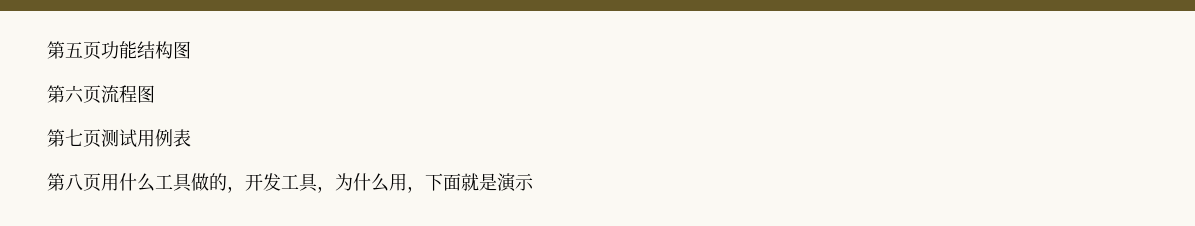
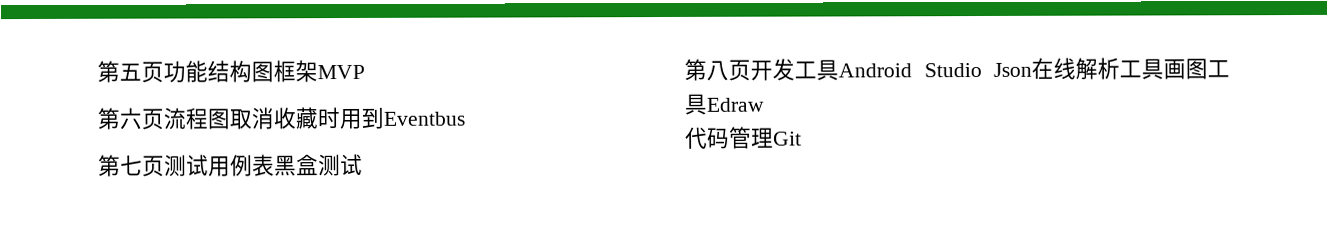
(191, 50) none -> [273,60,365,83] 框架MVP
(155, 94) none -> [229,107,466,130] 取消收藏时用到Eventbus
(191, 138) none -> [274,153,363,177] 黑盒测试
[101,173,534,193] 用什么工具做的，开发工具，为什么用，下面就是演示 -> [750,57,1230,81] [684,93,764,115] [685,126,802,149] 开发工具Android Studio Json在线解析工具画图工具Edraw // 代码管理Git

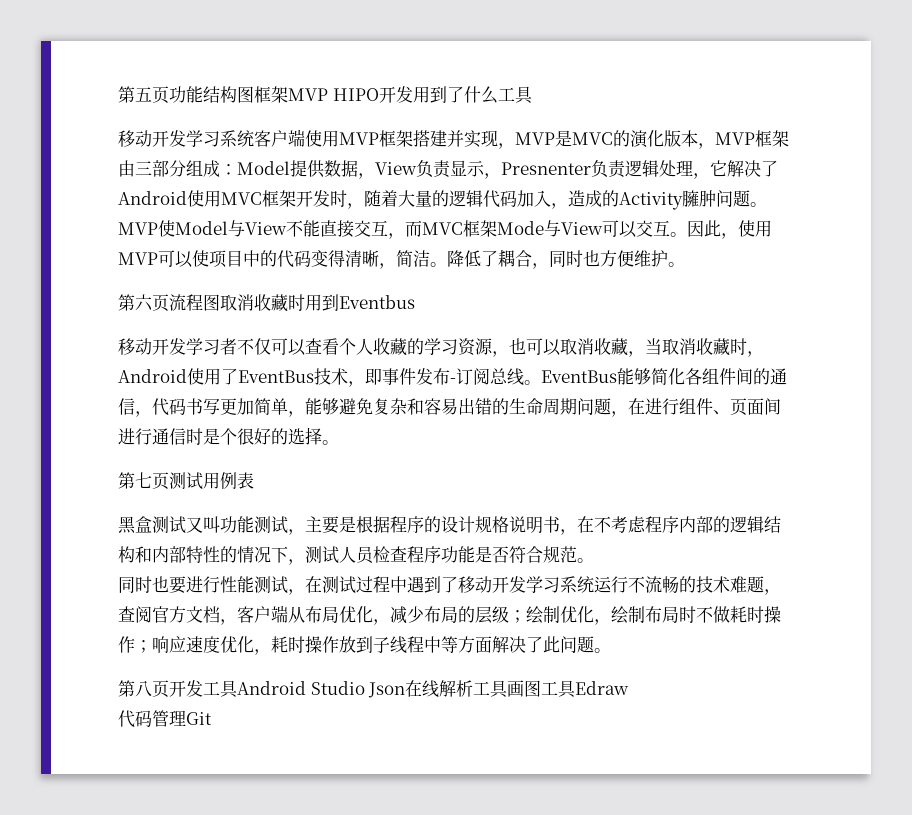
(365, 72) none -> [332,86,533,104] [118,129,789,149] [118,160,778,179] [118,190,767,210] [118,220,772,239] [118,249,685,269] HIPO开发用到了什么工具 // 移动开发学习系统客户端使用MVP框架搭建并实现，MVP是MVC的演化版本，MVP框架由三部分组成：Model提供数据，View负责显示，Presnenter负责逻辑处理，它解决了Android使用MVC框架开发时，随着大量的逻辑代码加入，造成的Activity臃肿问题。MVP使Model与View不能直接交互，而MVC框架Mode与View可以交互。因此，使用MVP可以使项目中的代码变得清晰，简洁。降低了耦合，同时也方便维护。
(466, 118) none -> [118,338,764,357] [118,368,787,387] [118,398,781,417] [118,427,339,445] // 移动开发学习者不仅可以查看个人收藏的学习资源，也可以取消收藏，当取消收藏时，Android使用了EventBus技术，即事件发布-订阅总线。EventBus能够简化各组件间的通信，代码书写更加简单，能够避免复杂和容易出错的生命周期问题，在进行组件、页面间进行通信时是个很好的选择。
(275, 165) none -> (254, 480) //
(363, 165) none -> [186,516,781,535] [118,546,594,565] [118,576,781,595] [118,605,781,625] [118,636,611,655] 又叫功能测试，主要是根据程序的设计规格说明书，在不考虑程序内部的逻辑结构和内部特性的情况下，测试人员检查程序功能是否符合规范。 // 同时也要进行性能测试，在测试过程中遇到了移动开发学习系统运行不流畅的技术难题，查阅官方文档，客户端从布局优化，减少布局的层级；绘制优化，绘制布局时不做耗时操作；响应速度优化，耗时操作放到子线程中等方面解决了此问题。

